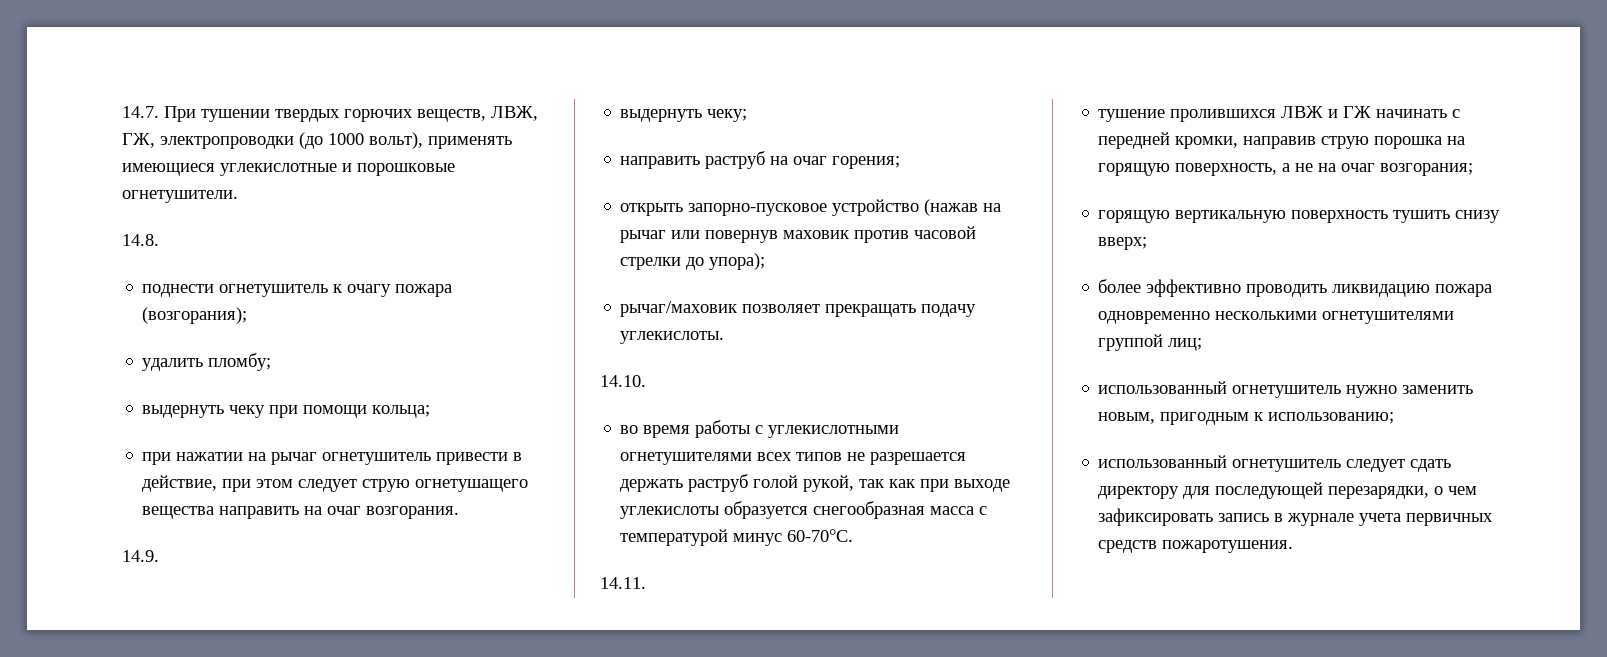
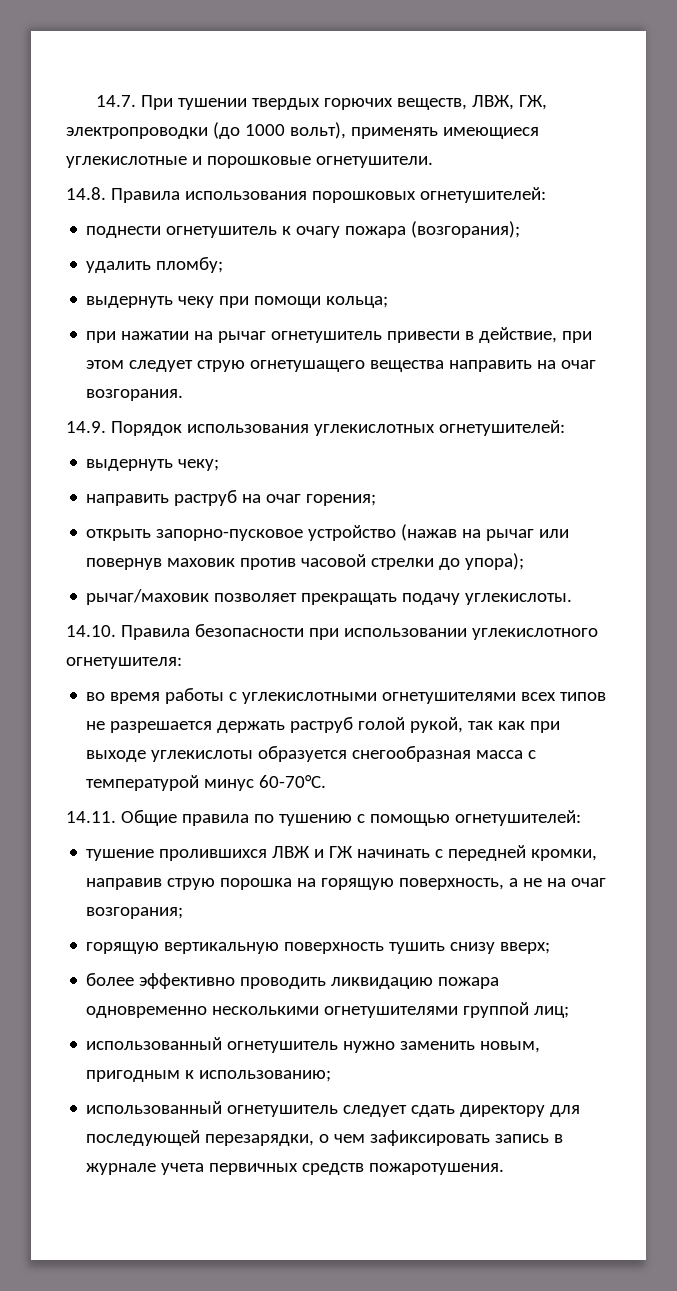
(159, 240) none -> [110,187,546,203] Правила использования порошковых огнетушителей:
(159, 556) none -> [110,420,565,436] Порядок использования углекислотных огнетушителей:
(646, 381) none -> [120,624,598,640] [66,657,182,669] Правила безопасности при использовании углекислотного огнетушителя:
(646, 583) none -> [120,810,581,826] Общие правила по тушению с помощью огнетушителей:

